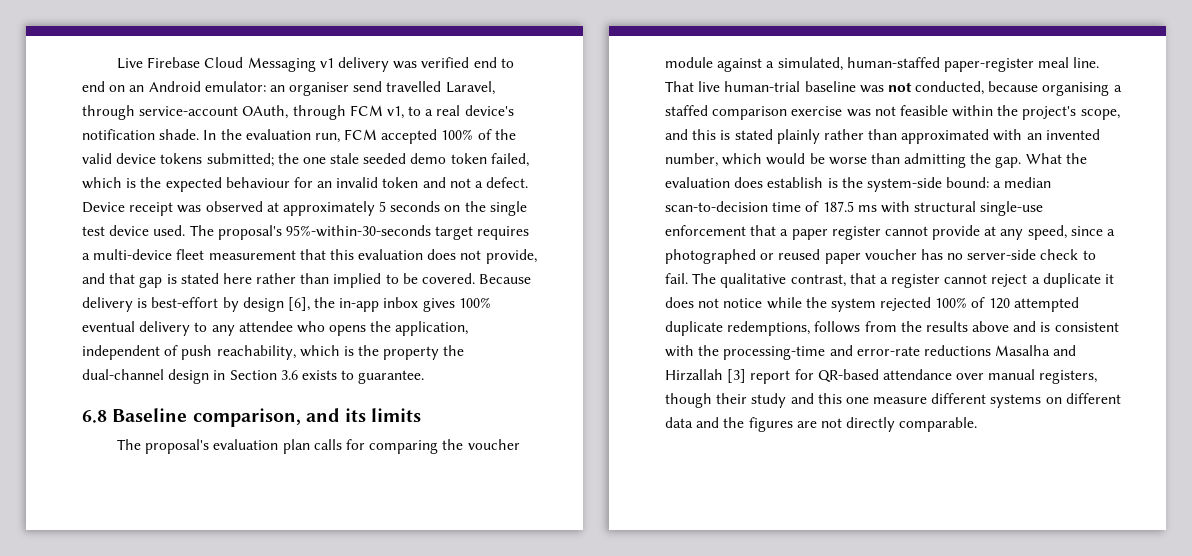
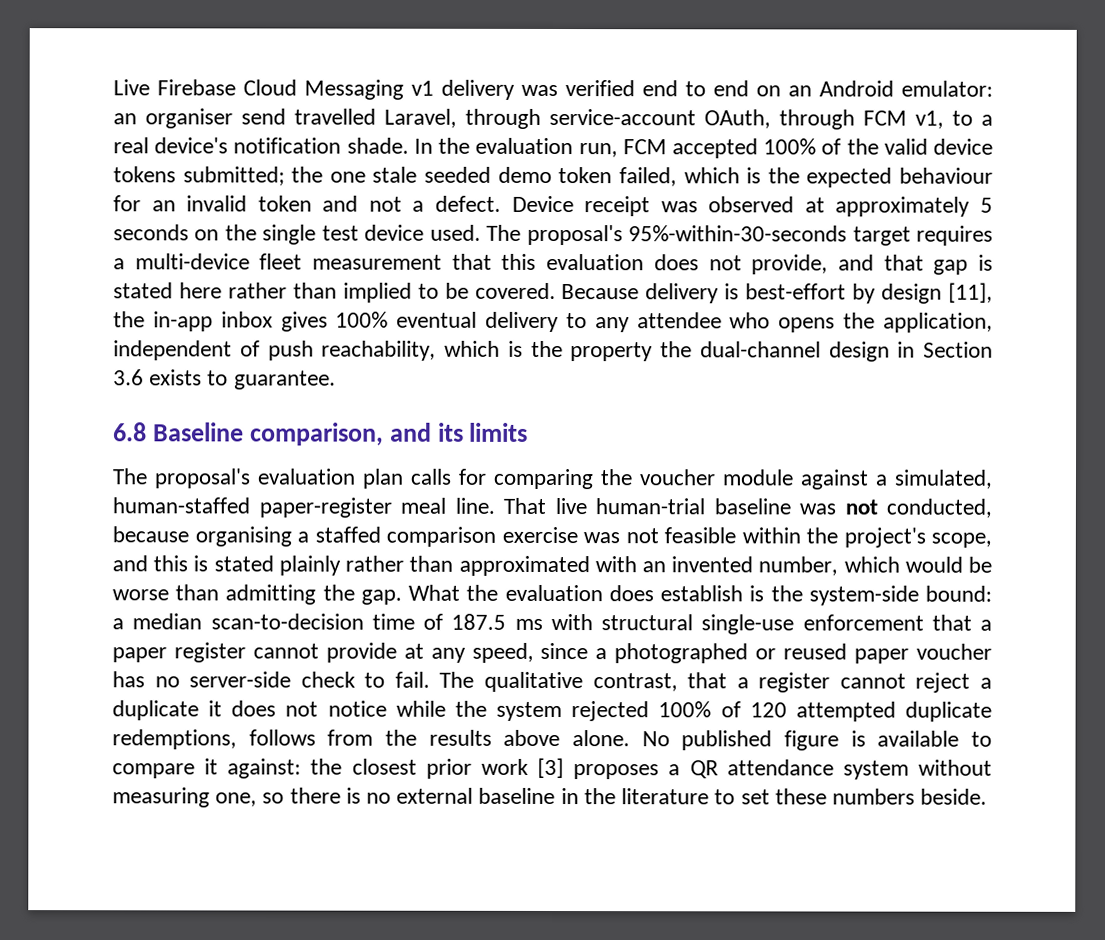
[287,297,310,311] [6], -> [948,282,994,303] [11],
[1013,321,1119,332] [665,345,1077,360] [665,369,1098,384] [665,393,1121,408] [665,417,978,432] and is consistent with the processing-time and error-rate reductions Masalha and Hirzallah [3] report for QR-based attendance over manual registers, though their study and this one measure different systems on different data and the figures are not directly comparable. -> [572,730,992,751] [112,757,993,780] [112,787,988,808] alone. No published figure is available to compare it against: the closest prior work [3] proposes a QR attendance system without measuring one, so there is no external baseline in the literature to set these numbers beside.

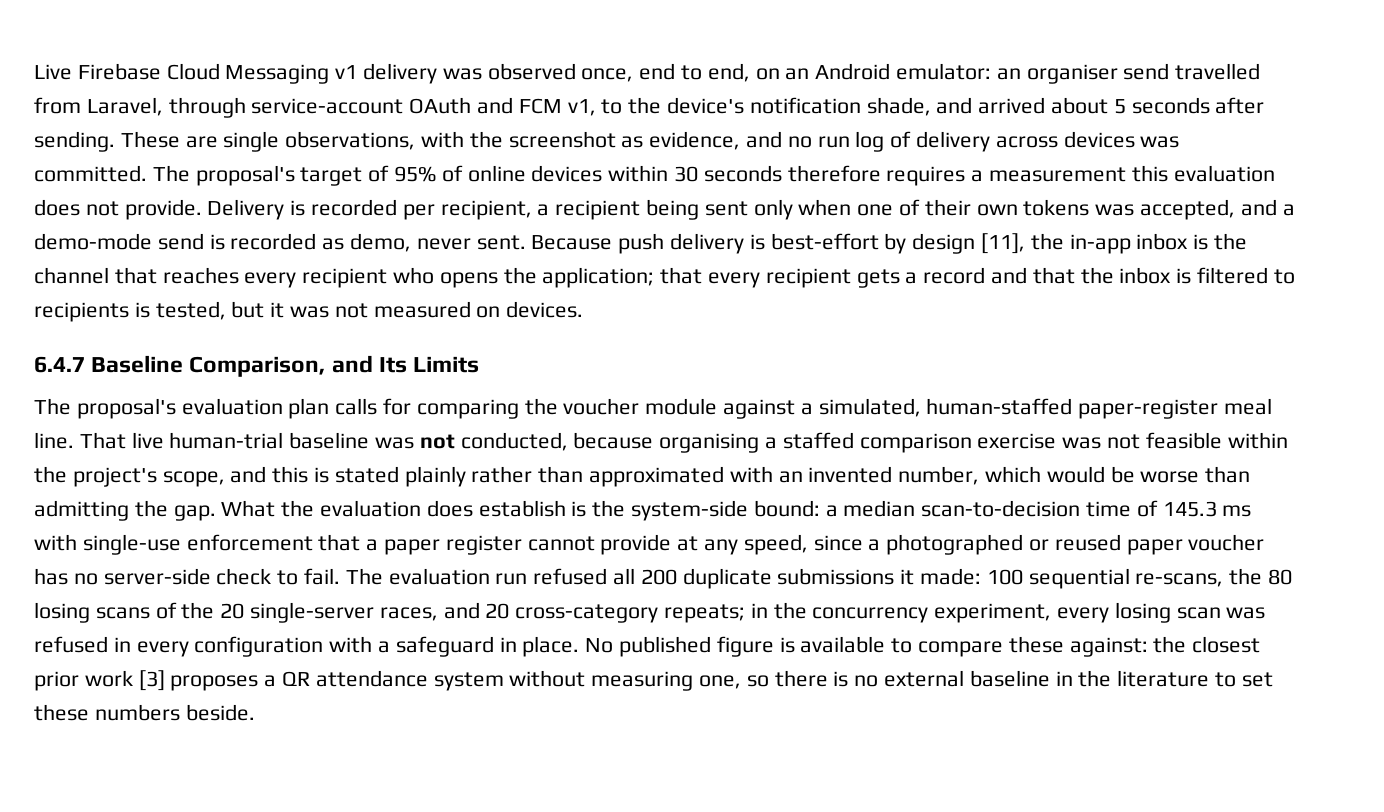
[565,80,635,97] verified -> [487,63,634,82] observed once,
[713,80,749,97] end -> [707,63,750,82] end,
(376, 116) none -> [34,97,81,114] from
[704,109,855,130] OAuth, through -> [409,97,514,114] OAuth and
[981,114,993,126] [113,137,993,159] [113,166,994,188] [113,195,993,217] [113,224,993,246] [113,253,994,275] [113,282,640,303] a real device's notification shade. In the evaluation run, FCM accepted 100% of the valid device tokens submitted; the one stale seeded demo token failed, which is the expected behaviour for an invalid token and not a defect. Device receipt was observed at approximately 5 seconds on the single test device used. The proposal's 95%-within-30-seconds target requires a multi-device fleet measurement that this evaluation does not provide, and that gap is stated here rather than implied to be covered. Because -> [628,97,1265,116] [34,131,1180,152] [34,165,1275,186] [34,199,1295,220] [34,233,665,254] the device's notification shade, and arrived about 5 seconds after sending. These are single observations, with the screenshot as evidence, and no run log of delivery across devices was committed. The proposal's target of 95% of online devices within 30 seconds therefore requires a measurement this evaluation does not provide. Delivery is recorded per recipient, a recipient being sent only when one of their own tokens was accepted, and a demo-mode send is recorded as demo, never sent. Because push
[280,311,993,333] [113,340,993,362] [113,369,336,390] [113,422,529,446] gives 100% eventual delivery to any attendee who opens the application, independent of push reachability, which is the property the dual-channel design in Section 3.6 exists to guarantee. // 6.8 Baseline comparison, and its limits -> [1193,233,1248,250] [34,267,1295,288] [34,301,584,322] [34,355,480,377] is the channel that reaches every recipient who opens the application; that every recipient gets a record and that the inbox is filtered to recipients is tested, but it was not measured on devices. // 6.4.7 Baseline Comparison, and Its Limits
[451,613,507,630] 187.5 -> [1162,501,1217,517] 145.3
[601,614,693,631] structural -> (77, 542) none
[483,671,992,693] [112,700,993,722] [112,729,630,750] qualitative contrast, that a register cannot reject a duplicate it does not notice while the system rejected 100% of 120 attempted duplicate redemptions, follows from the results above alone. -> [388,568,1293,589] [34,602,1266,623] [34,636,580,657] evaluation run refused all 200 duplicate submissions it made: 100 sequential re-scans, the 80 losing scans of the 20 single-server races, and 20 cross-category repeats; in the concurrency experiment, every losing scan was refused in every configuration with a safeguard in place.
[204,758,219,775] it -> [1008,636,1064,653] these

